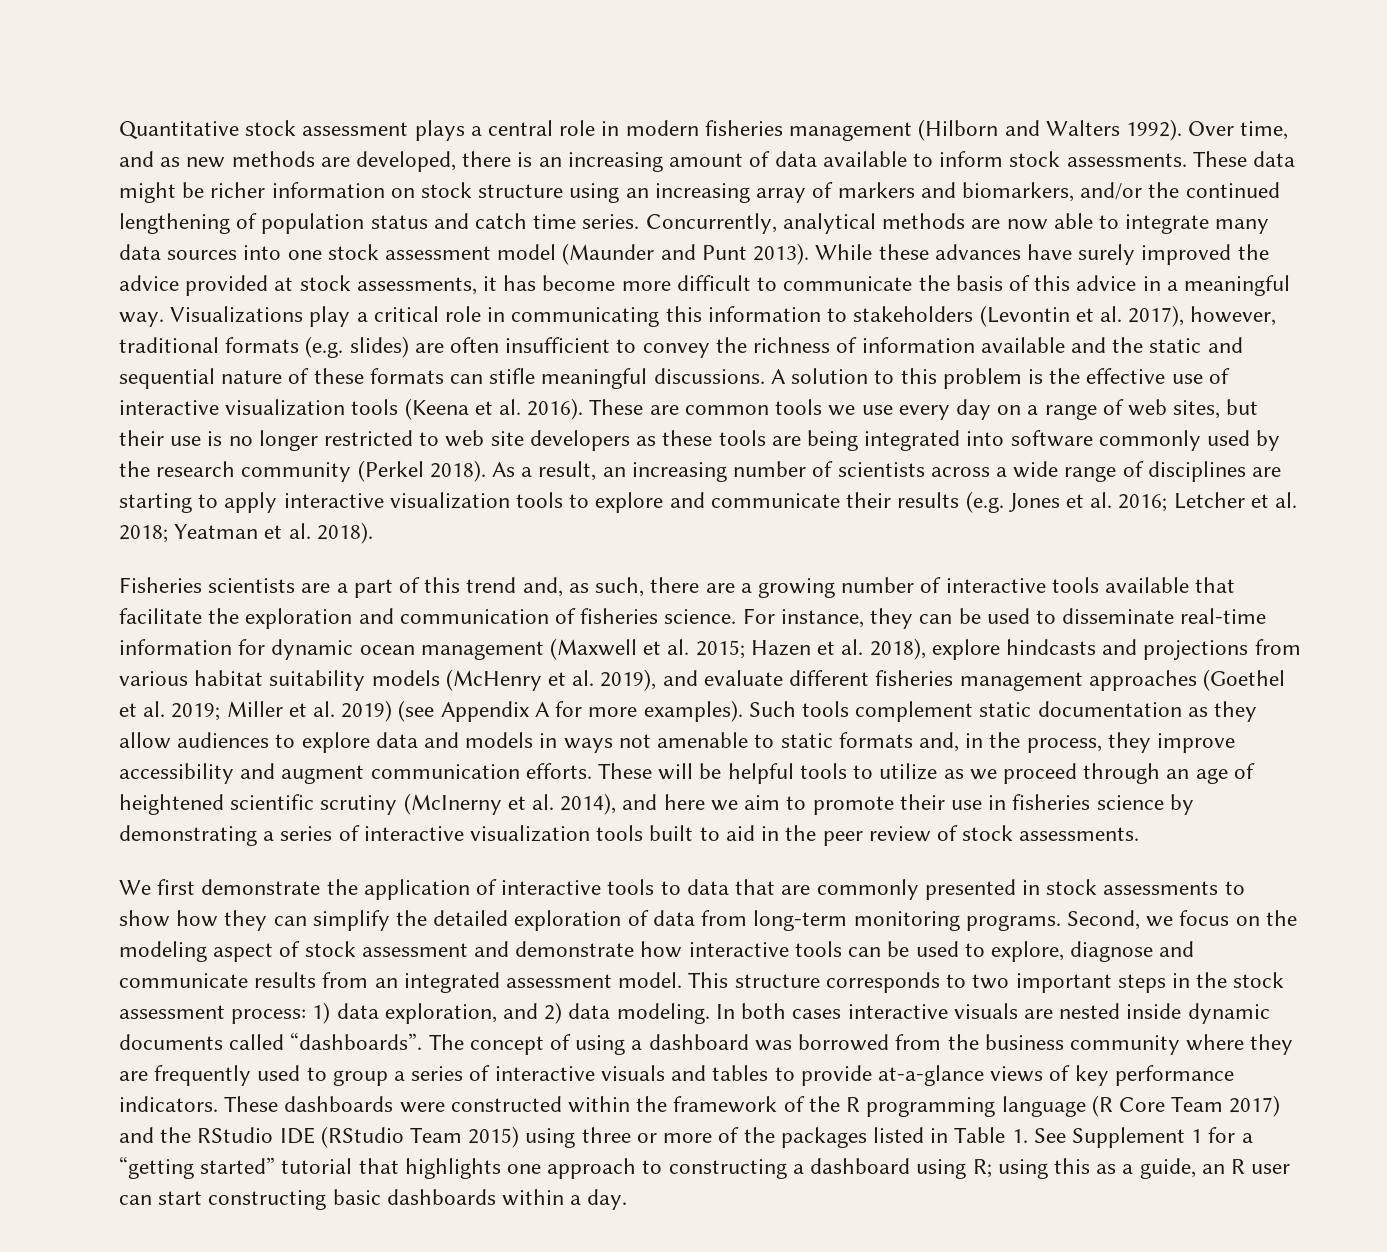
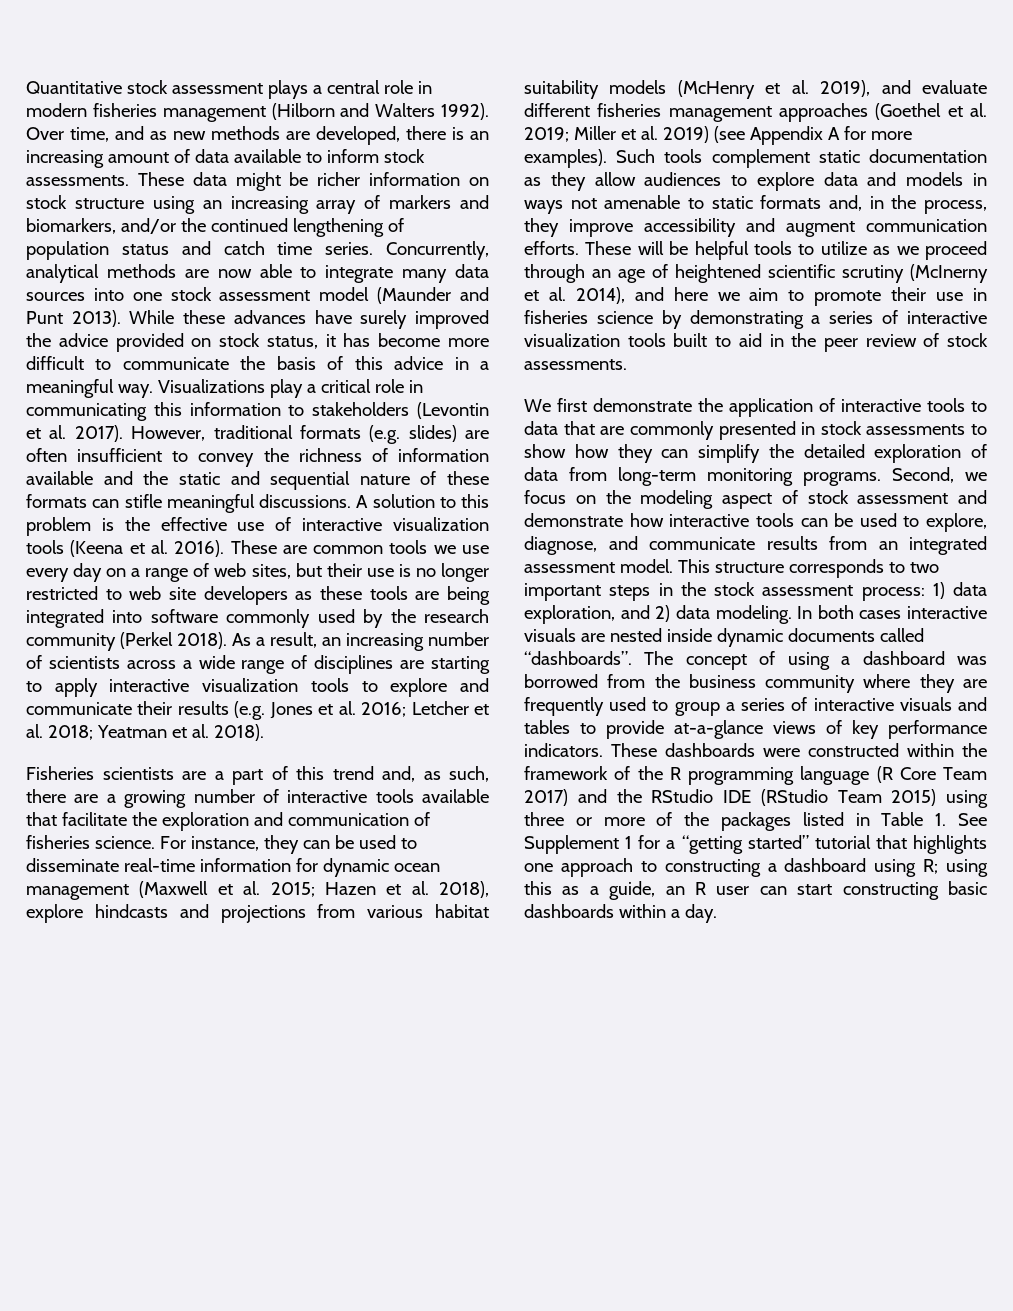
[274,275,477,295] at stock assessments, -> [191,333,318,349] on stock status,
[1128,305,1277,327] 2017), however, -> [74,425,206,442] 2017). However,
[1070,941,1154,962] diagnose -> [524,536,597,555] diagnose,

